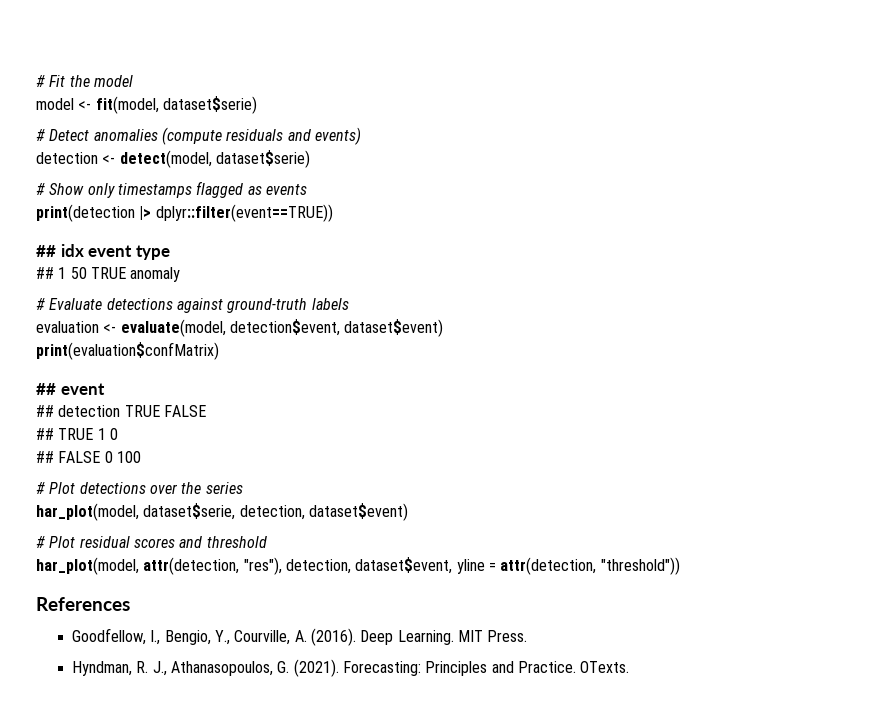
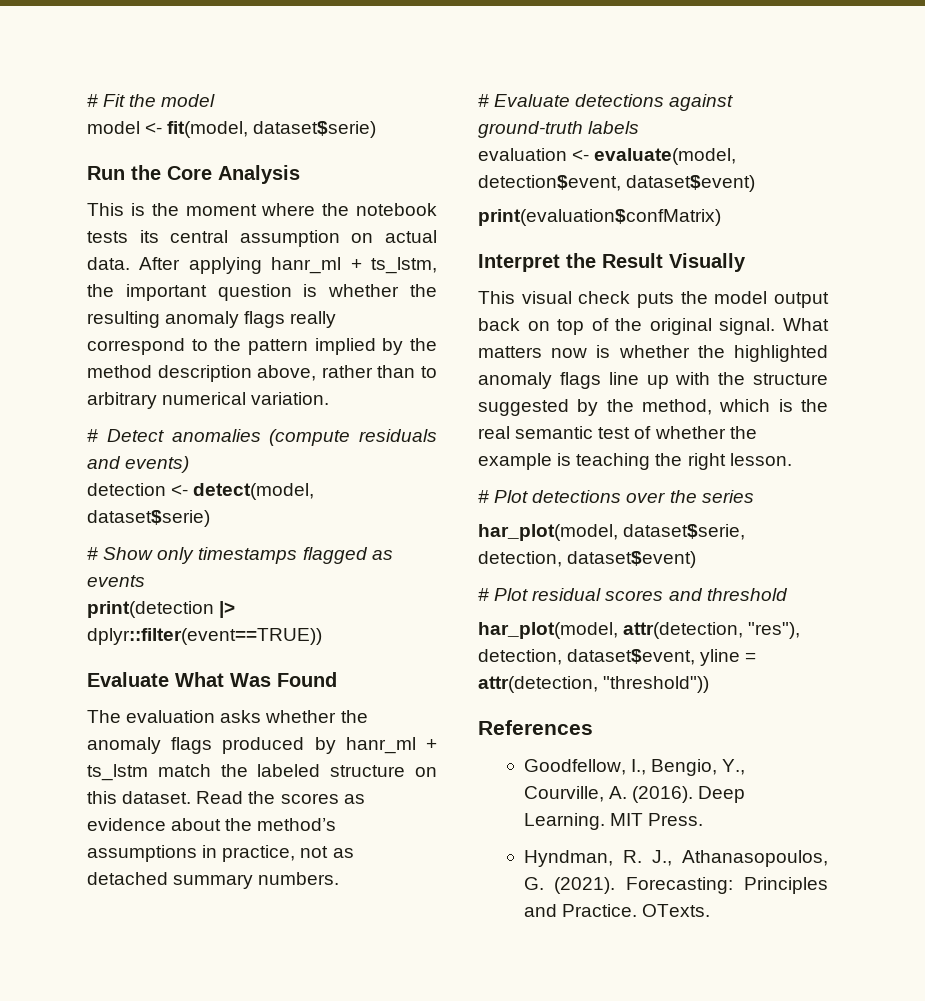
(257, 105) none -> [87,165,300,184] [87,203,437,216] [87,230,438,247] [87,257,437,274] [87,284,438,301] [87,311,337,328] [87,338,438,355] [87,365,438,382] [87,392,330,409] // Run the Core Analysis // This is the moment where the notebook tests its central assumption on actual data. After applying hanr_ml + ts_lstm, the important question is whether the resulting anomaly flags really correspond to the pattern implied by the method description above, rather than to arbitrary numerical variation.
[36,244,170,260] [36,267,181,282] ## idx event type // ## 1 50 TRUE anomaly -> [87,672,337,687] [87,710,368,723] [87,737,437,754] [87,764,438,781] [87,791,365,804] [87,818,337,831] [87,845,354,862] [87,872,340,889] Evaluate What Was Found // The evaluation asks whether the anomaly flags produced by hanr_ml + ts_lstm match the labeled structure on this dataset. Read the scores as evidence about the method’s assumptions in practice, not as detached summary numbers.
[36,383,105,395] [36,405,206,417] [36,428,118,440] [36,451,141,463] ## event // ## detection TRUE FALSE // ## TRUE 1 0 // ## FALSE 0 100 -> [478,253,746,272] [478,291,829,308] [478,318,829,335] [478,345,828,362] [478,372,828,389] [478,399,828,416] [478,426,757,439] [478,453,792,470] Interpret the Result Visually // This visual check puts the model output back on top of the original signal. What matters now is whether the highlighted anomaly flags line up with the structure suggested by the method, which is the real semantic test of whether the example is teaching the right lesson.

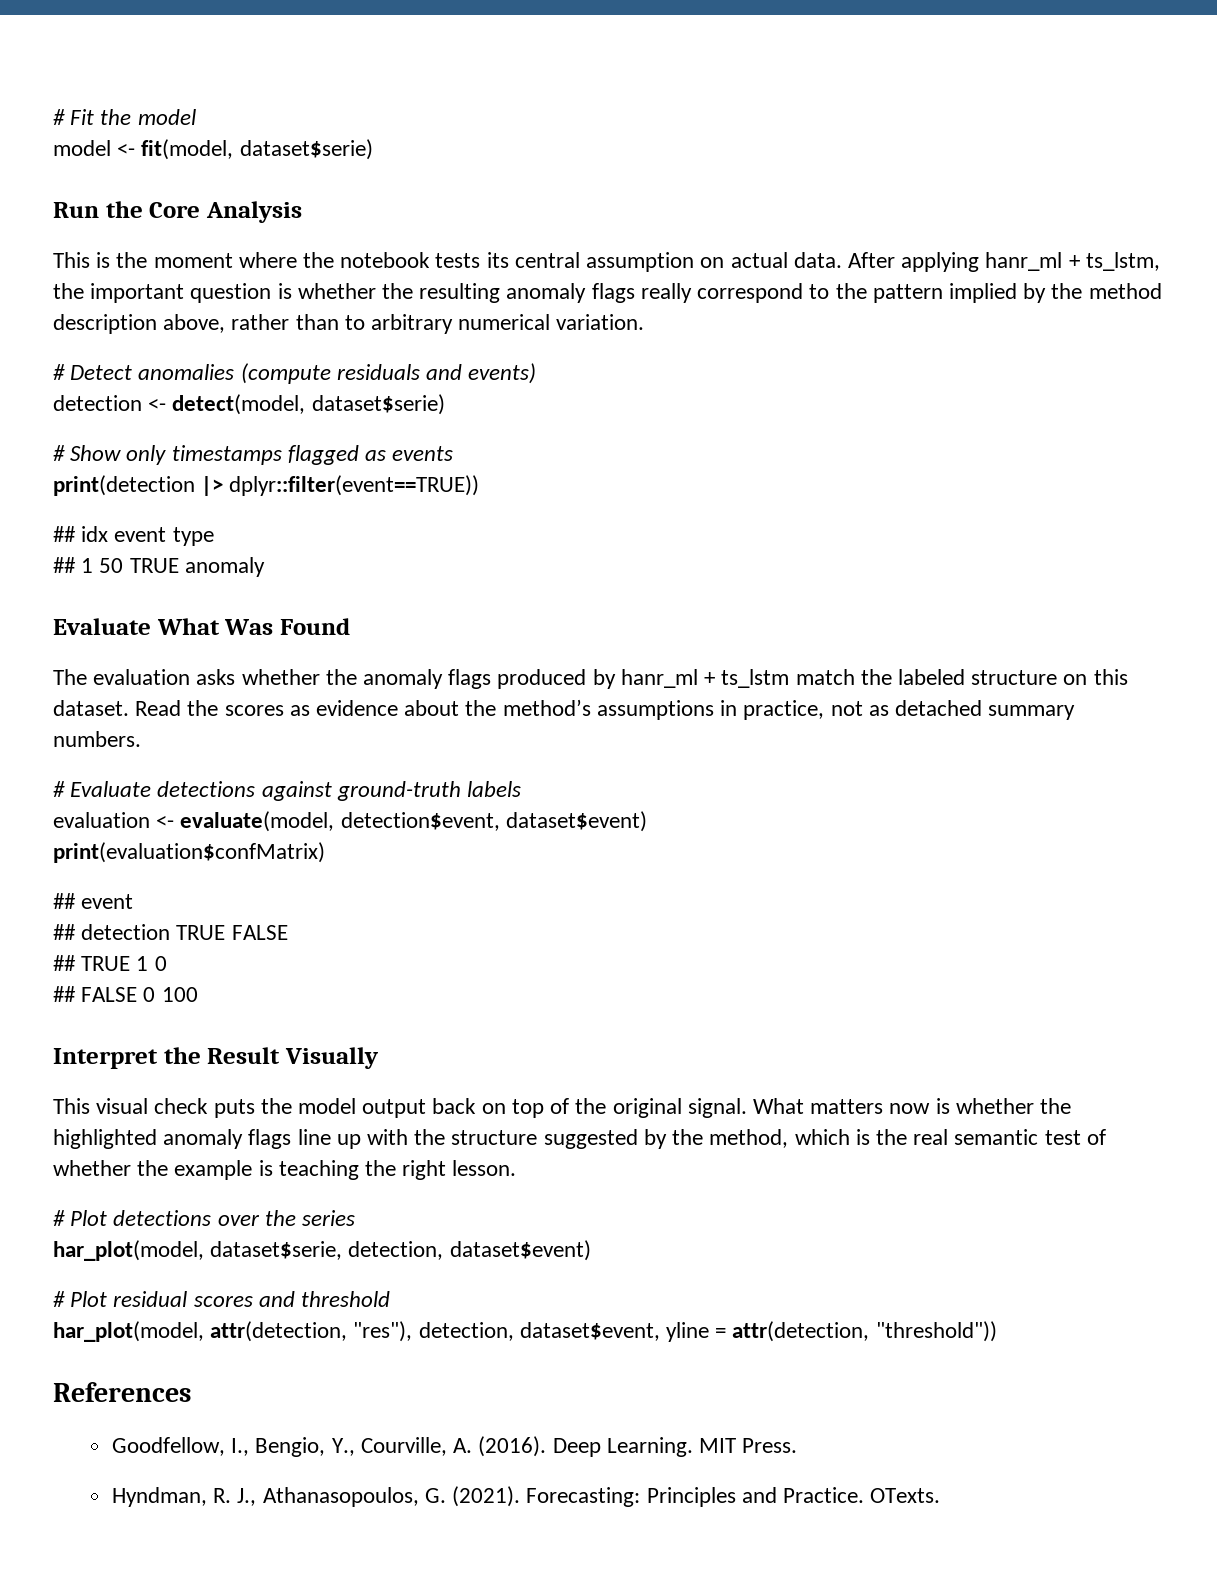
(322, 636) none -> [53,526,214,546] [53,557,265,577] // ## idx event type // ## 1 50 TRUE anomaly
(721, 217) none -> [53,893,134,909] [53,924,288,940] [53,955,167,971] [53,986,198,1002] // ## event // ## detection TRUE FALSE // ## TRUE 1 0 // ## FALSE 0 100

